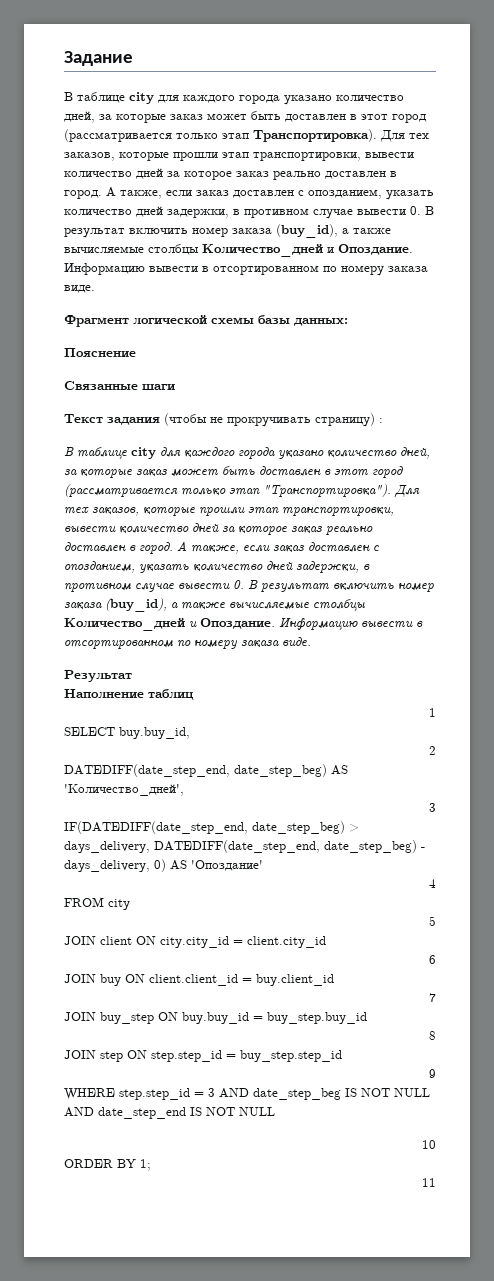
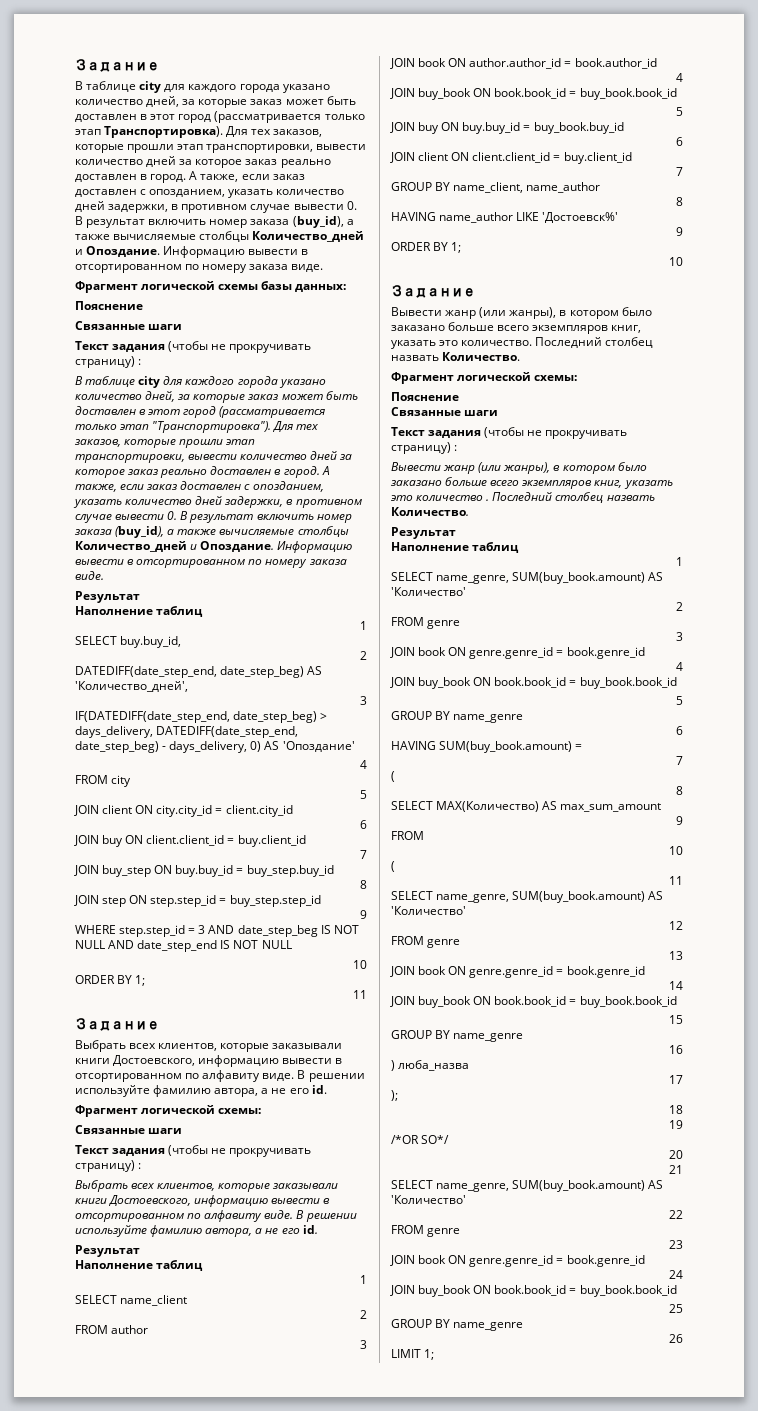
(436, 1182) none -> [75,1018,159,1031] [75,1040,343,1052] [75,1055,343,1067] [75,1070,365,1082] [75,1085,327,1097] [75,1105,262,1117] [75,1125,183,1134] [75,1145,312,1157] [75,1160,142,1172] [75,1180,339,1192] [75,1195,331,1207] [75,1210,357,1222] [75,1225,318,1237] [75,1245,140,1257] [75,1260,204,1271] [360,1275,367,1284] [75,1295,188,1306] [360,1310,367,1319] [75,1325,149,1334] [360,1340,367,1349] [390,58,657,69] [676,73,683,82] [390,88,677,100] [676,107,683,116] [390,122,624,134] [676,137,683,146] [390,152,632,164] [676,167,683,176] [391,182,601,193] [676,197,683,206] [391,212,619,223] [676,227,683,236] [391,242,462,253] [669,257,683,266] [391,285,475,298] [391,307,652,319] [391,322,642,334] [391,337,654,349] [391,352,521,361] [391,372,578,384] [391,392,459,401] [391,407,499,416] [391,427,628,439] [391,442,458,454] [391,462,647,474] [390,477,673,489] [391,492,655,503] [391,507,469,516] [391,527,456,539] [391,542,520,553] [676,557,683,566] [391,572,664,584] [391,587,466,596] [676,602,683,611] [391,617,461,629] [676,632,683,641] [390,647,645,659] [676,662,683,671] [390,677,677,689] [676,696,683,705] [391,711,524,723] [676,726,683,735] [391,741,583,753] [676,756,683,765] [391,771,395,782] [676,786,683,795] [391,801,662,812] [676,816,683,825] [391,831,424,840] [669,846,683,855] [391,861,395,872] [669,876,683,885] [391,891,664,903] [391,906,466,915] [669,921,683,930] [391,936,461,948] [669,951,683,960] [390,966,645,978] [669,981,683,990] [390,996,677,1008] [669,1015,683,1024] [391,1030,524,1042] [669,1045,683,1054] [391,1060,470,1071] [669,1075,683,1084] [391,1090,398,1101] [669,1105,683,1114] [669,1120,683,1129] [391,1135,450,1144] [669,1150,683,1159] [669,1165,683,1174] [391,1180,664,1192] [391,1195,466,1204] [669,1210,683,1219] [391,1225,461,1237] [669,1240,683,1249] [390,1255,645,1267] [669,1270,683,1279] [390,1285,677,1297] [669,1304,683,1313] [391,1319,524,1331] [669,1334,683,1343] [391,1349,435,1360] // Задание // Выбрать всех клиентов, которые заказывали книги Достоевского, информацию вывести в отсортированном по алфавиту виде. В решении используйте фамилию автора, а не его id. // Фрагмент логической схемы: // Связанные шаги // Текст задания (чтобы не прокручивать страницу) : // Выбрать всех клиентов, которые заказывали книги Достоевского, информацию вывести в отсортированном по алфавиту виде. В решении используйте фамилию автора, а не его id. // Результат // Наполнение таблиц // 1 // SELECT name_client // 2 // FROM author // 3 // JOIN book ON author.author_id = book.author_id // 4 // JOIN buy_book ON book.book_id = buy_book.book_id // 5 // JOIN buy ON buy.buy_id = buy_book.buy_id // 6 // JOIN client ON client.client_id = buy.client_id // 7 // GROUP BY name_client, name_author // 8 // HAVING name_author LIKE 'Достоевск%' // 9 // ORDER BY 1; // 10 // Задание // Вывести жанр (или жанры), в котором было заказано больше всего экземпляров книг, указать это количество. Последний столбец назвать Количество. // Фрагмент логической схемы: // Пояснение // Связанные шаги // Текст задания (чтобы не прокручивать страницу) : // Вывести жанр (или жанры), в котором было заказано больше всего экземпляров книг, указать это количество . Последний столбец назвать Количество. // Результат // Наполнение таблиц // 1 // SELECT name_genre, SUM(buy_book.amount) AS 'Количество' // 2 // FROM genre // 3 // JOIN book ON genre.genre_id = book.genre_id // 4 // JOIN buy_book ON book.book_id = buy_book.book_id // 5 // GROUP BY name_genre // 6 // HAVING SUM(buy_book.amount) = // 7 // ( // 8 // SELECT MAX(Количество) AS max_sum_amount // 9 // FROM // 10 // ( // 11 // SELECT name_genre, SUM(buy_book.amount) AS 'Количество' // 12 // FROM genre // 13 // JOIN book ON genre.genre_id = book.genre_id // 14 // JOIN buy_book ON book.book_id = buy_book.book_id // 15 // GROUP BY name_genre // 16 // ) люба_назва // 17 // ); // 18 // 19 // /*OR SO*/ // 20 // 21 // SELECT name_genre, SUM(buy_book.amount) AS 'Количество' // 22 // FROM genre // 23 // JOIN book ON genre.genre_id = book.genre_id // 24 // JOIN buy_book ON book.book_id = buy_book.book_id // 25 // GROUP BY name_genre // 26 // LIMIT 1;

